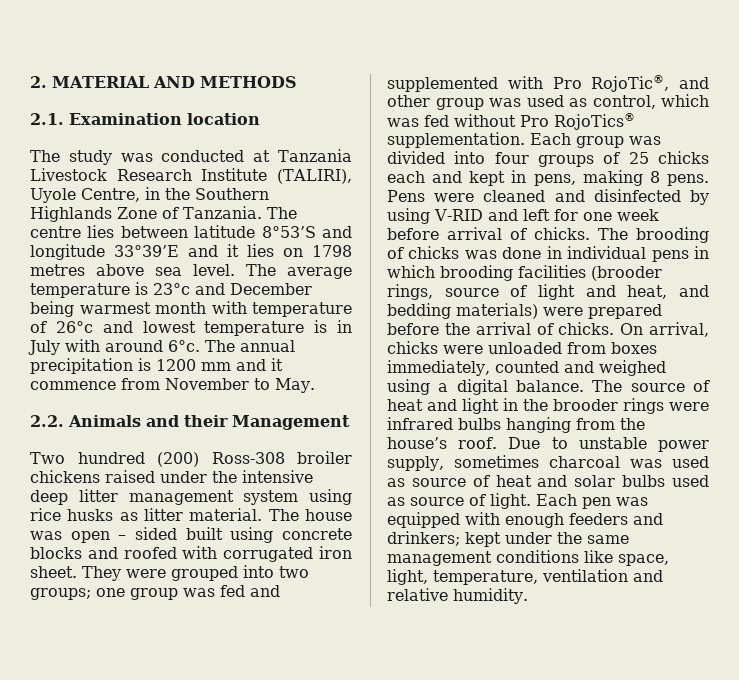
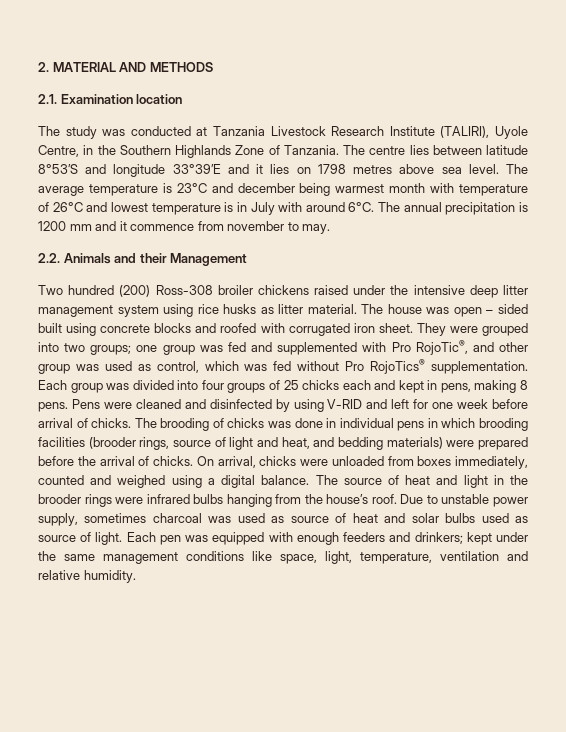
[153,283,312,295] 23°c and December -> [176,183,295,193] 23°C and december
[55,321,93,333] 26°c -> [52,202,83,212] 26°C
[168,340,200,352] 6°c. -> [348,202,375,212] 6°C.
[165,378,315,393] November to May. -> [227,221,331,234] november to may.

